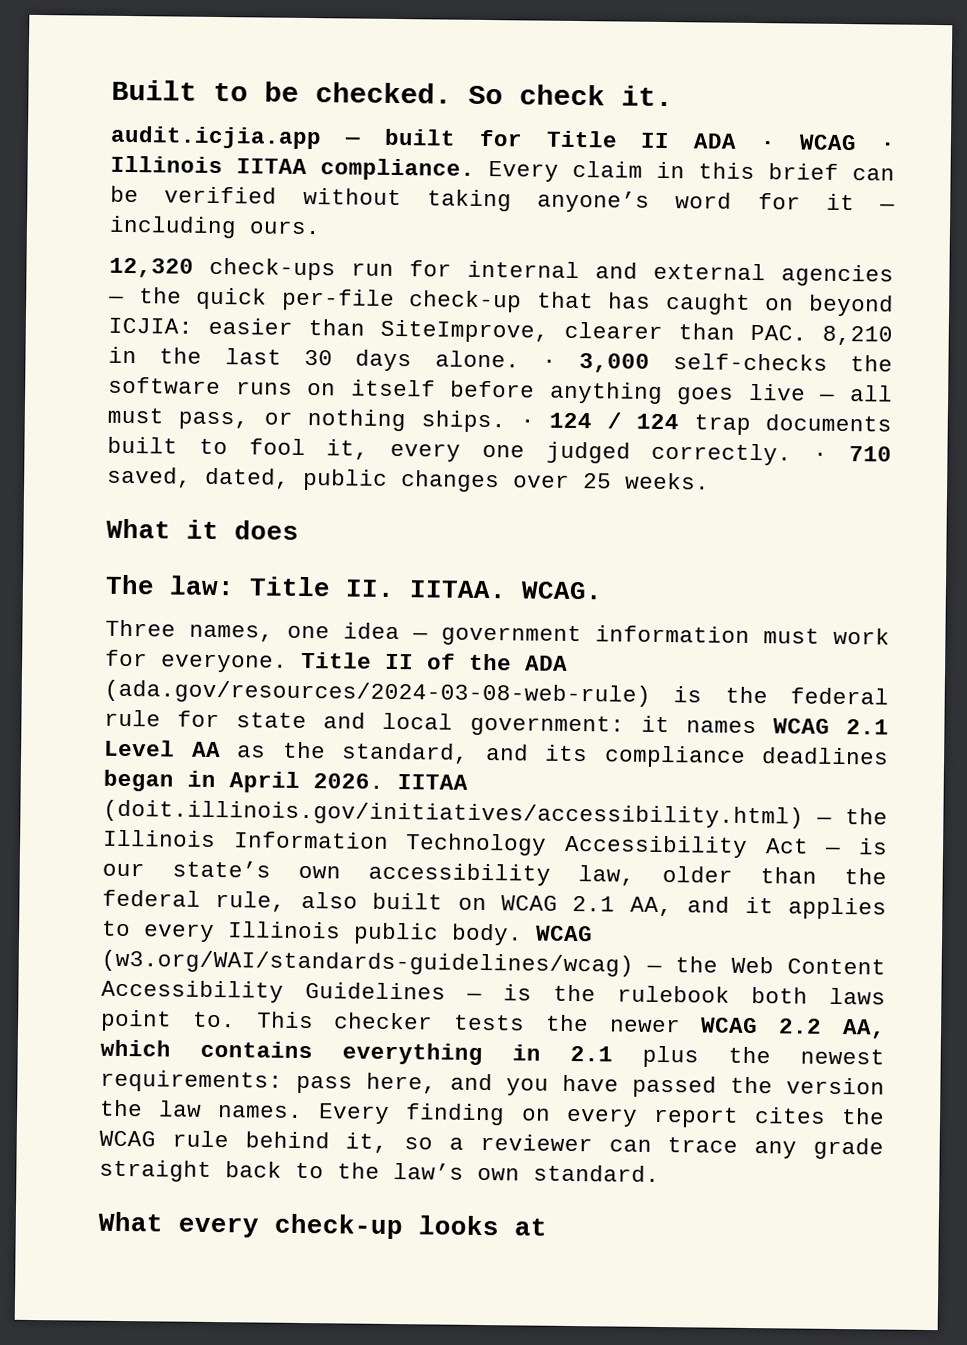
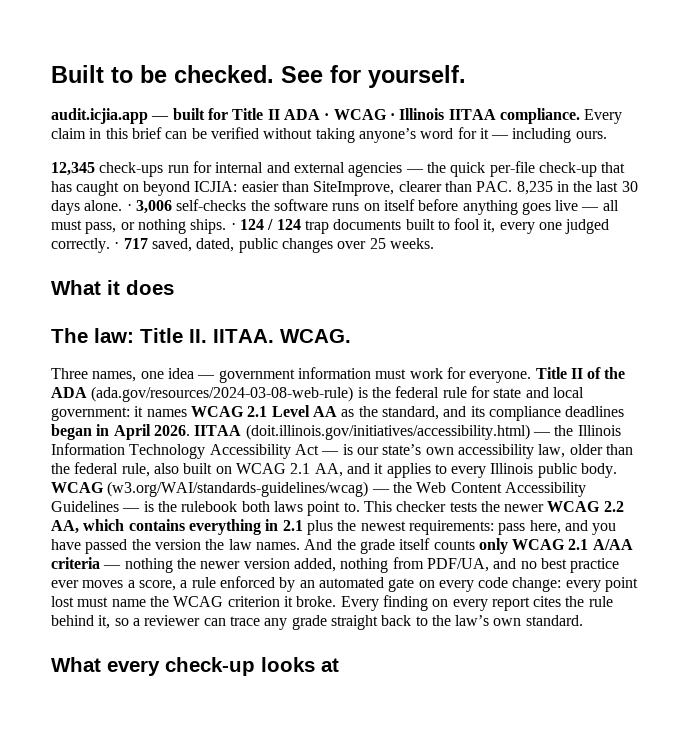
[468,84,673,107] So check it. -> [281,65,466,88] See for yourself.
[109,257,194,278] 12,320 -> [51,162,95,176] 12,345
[822,325,893,346] 8,210 -> [516,181,553,195] 8,235
[579,353,651,373] 3,000 -> [135,200,172,214] 3,006
[849,446,893,462] 710 -> [123,238,148,249] 717
(304, 1112) none -> [304,538,633,554] [51,557,620,573] [51,576,639,592] [51,596,337,607] And the grade itself counts only WCAG 2.1 A/AA criteria — nothing the newer version added, nothing from PDF/UA, and no best practice ever moves a score, a rule enforced by an automated gate on every code change: every point lost must name the WCAG criterion it broke.
[99,1130,156,1147] WCAG -> (585, 601) none

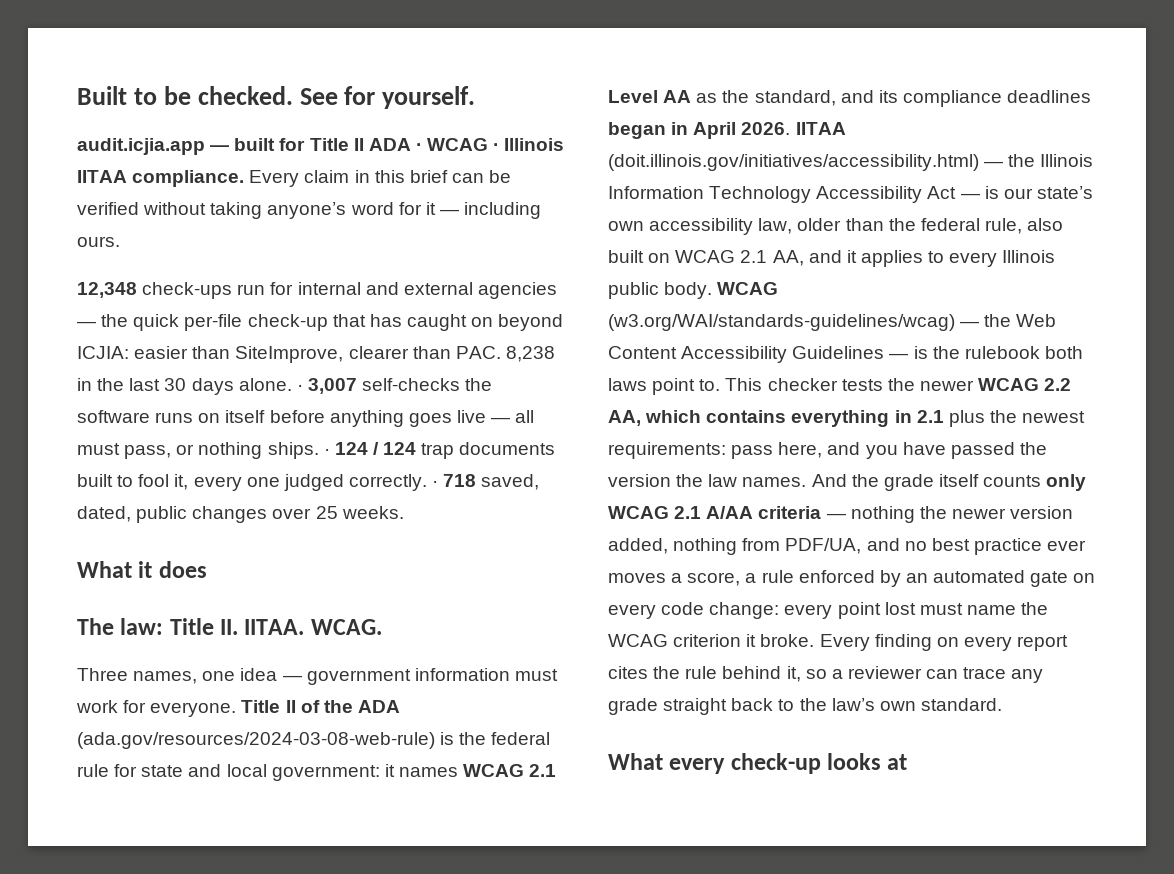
[51,162,95,176] 12,345 -> [77,282,137,298] 12,348
[516,181,553,195] 8,235 -> [505,346,555,362] 8,238
[135,200,172,214] 3,006 -> [307,378,357,394] 3,007
[123,238,148,249] 717 -> [443,474,477,487] 718

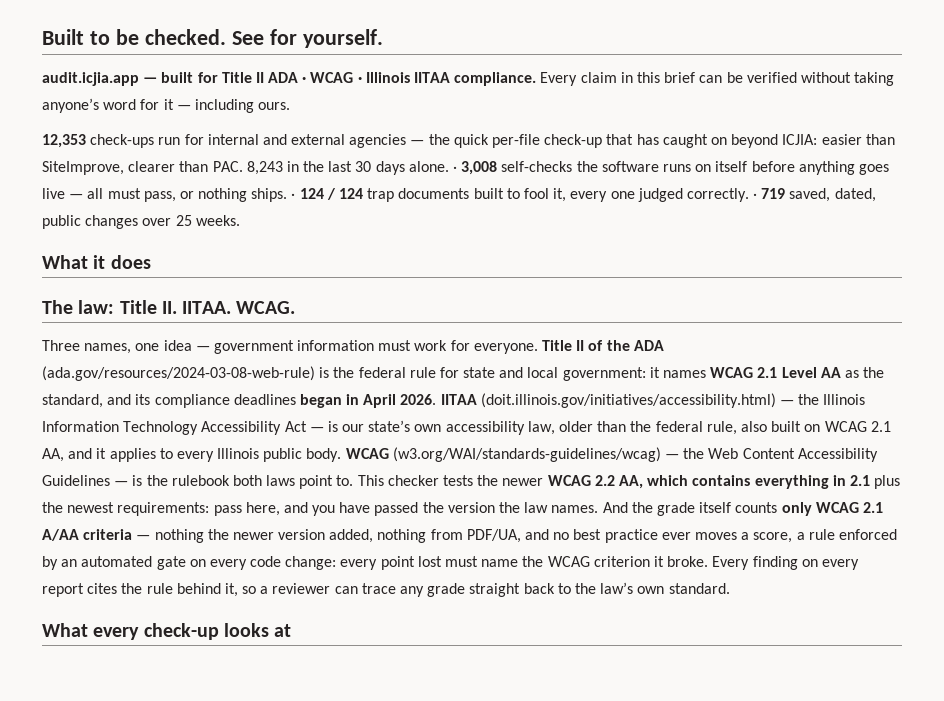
[77,282,137,298] 12,348 -> [42,134,86,148] 12,353
[505,346,555,362] 8,238 -> [246,161,283,175] 8,243
[307,378,357,394] 3,007 -> [461,161,498,175] 3,008
[443,474,477,487] 718 -> [761,188,786,199] 719

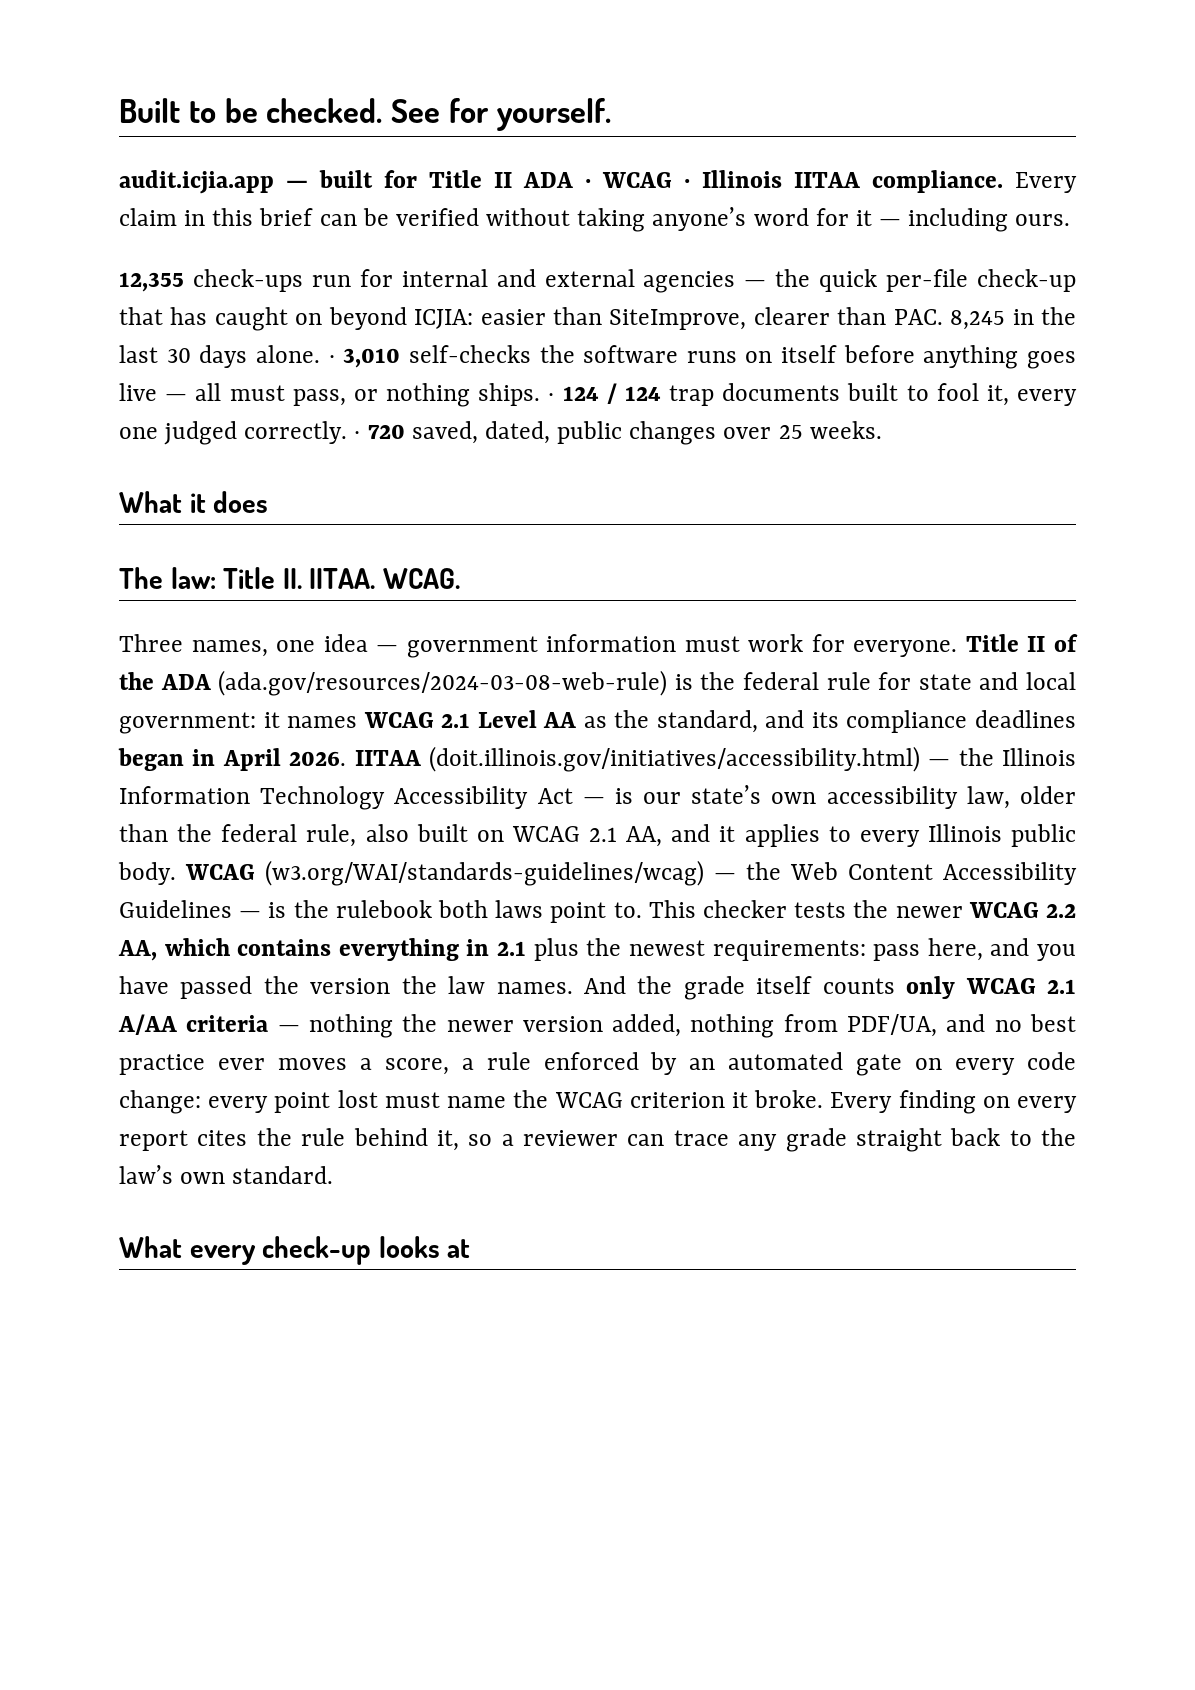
[42,134,86,148] 12,353 -> [119,272,184,292] 12,355
[246,161,283,175] 8,243 -> [950,310,1006,330] 8,245
[461,161,498,175] 3,008 -> [343,348,401,368] 3,010
[761,188,786,199] 719 -> [367,424,405,439] 720

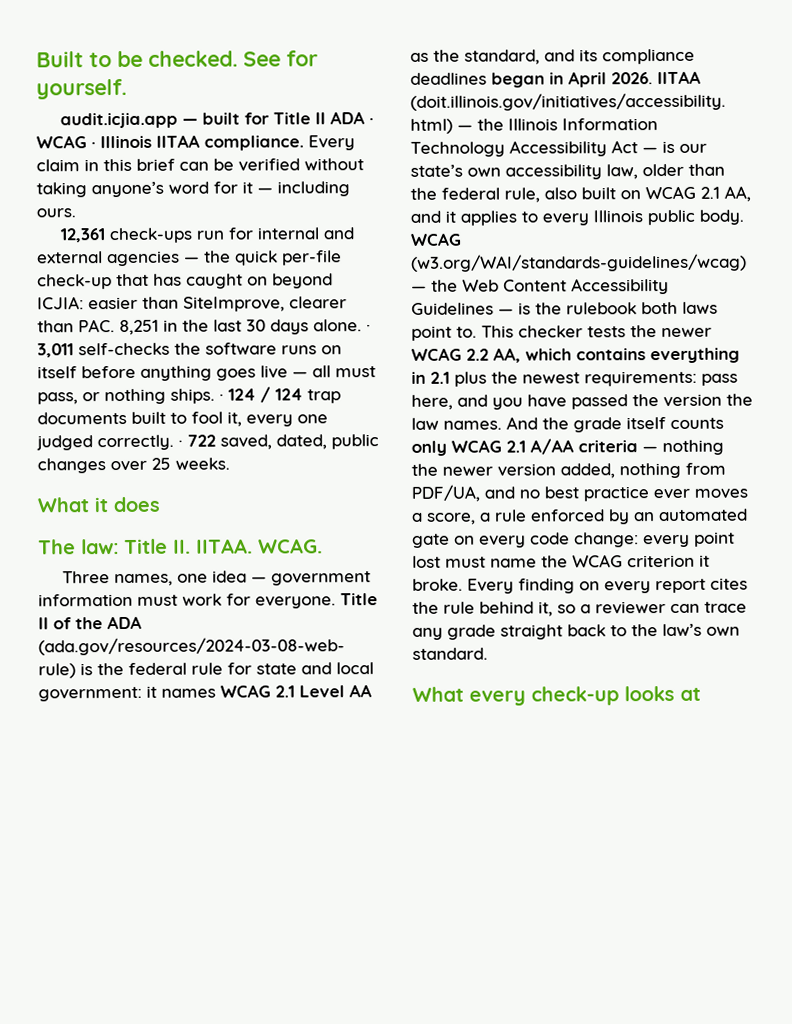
[119,272,184,292] 12,355 -> [60,228,107,243] 12,361
[950,310,1006,330] 8,245 -> [119,319,159,336] 8,251
[343,348,401,368] 3,010 -> [37,343,74,358] 3,011
[367,424,405,439] 720 -> [187,434,216,447] 722

